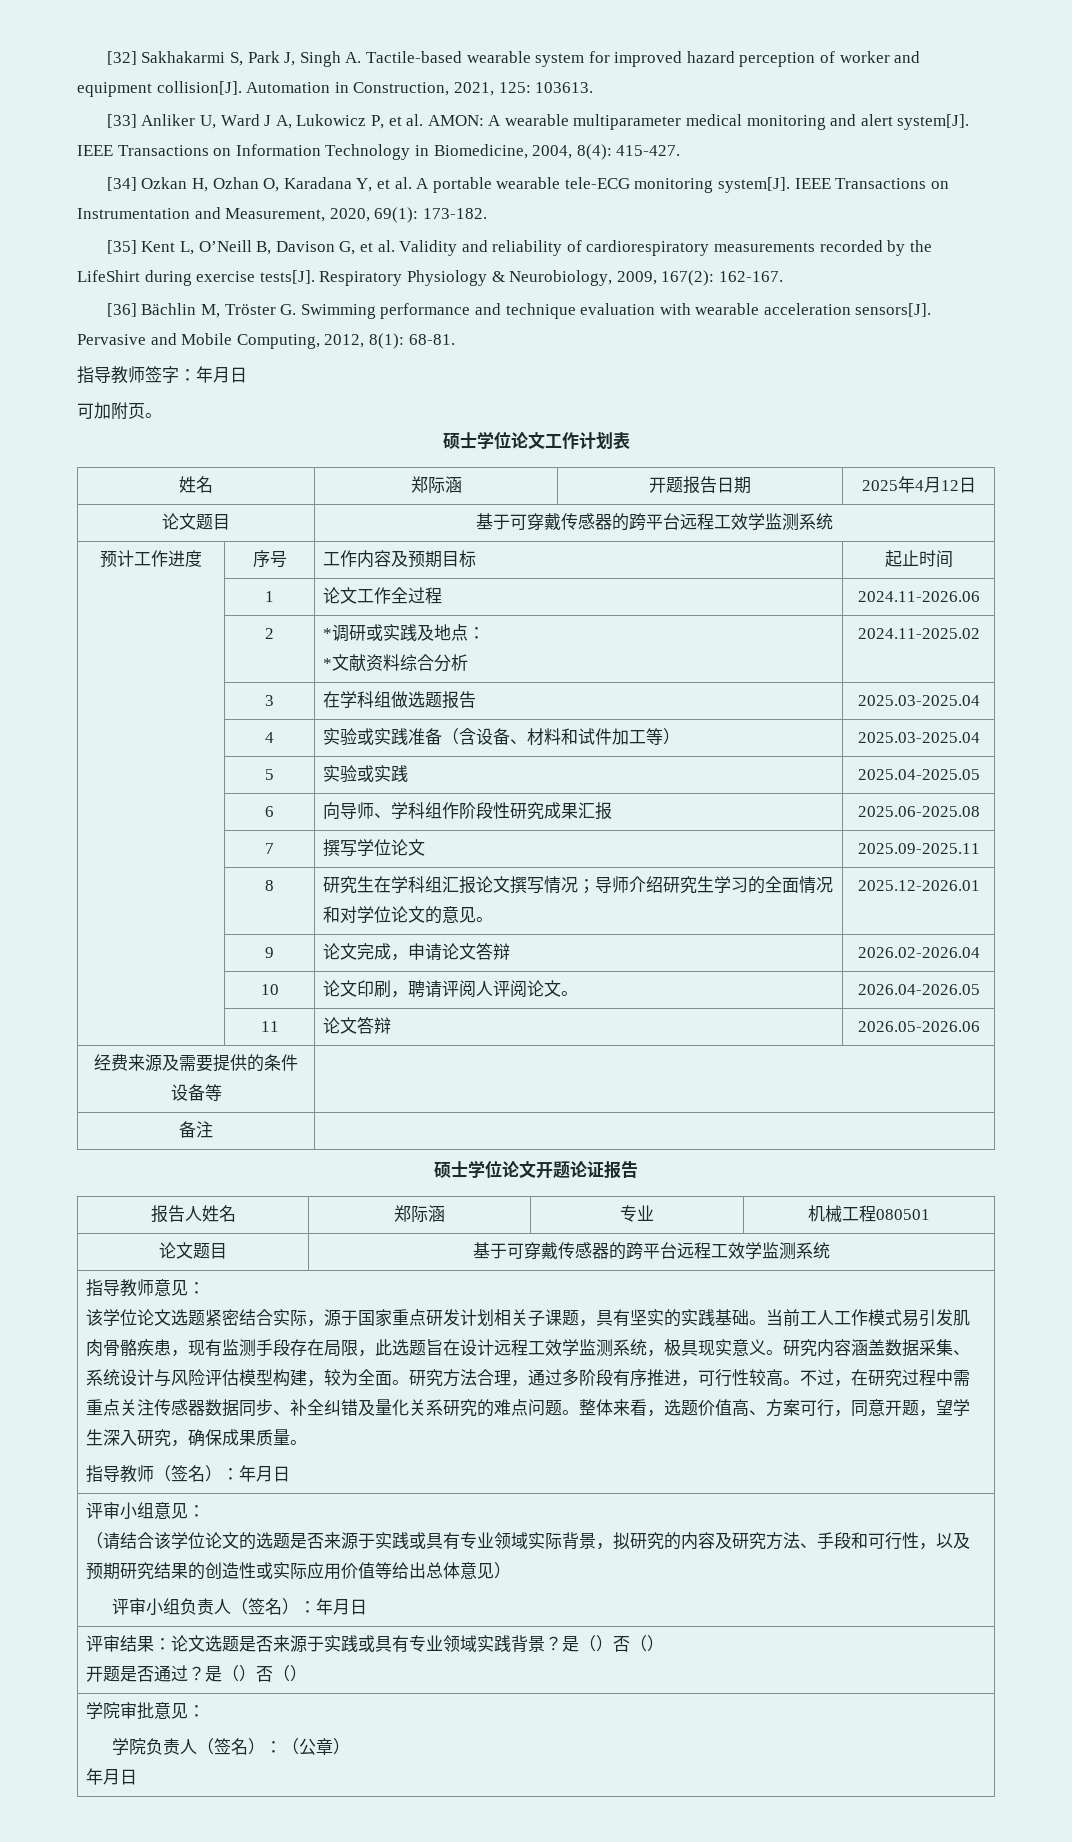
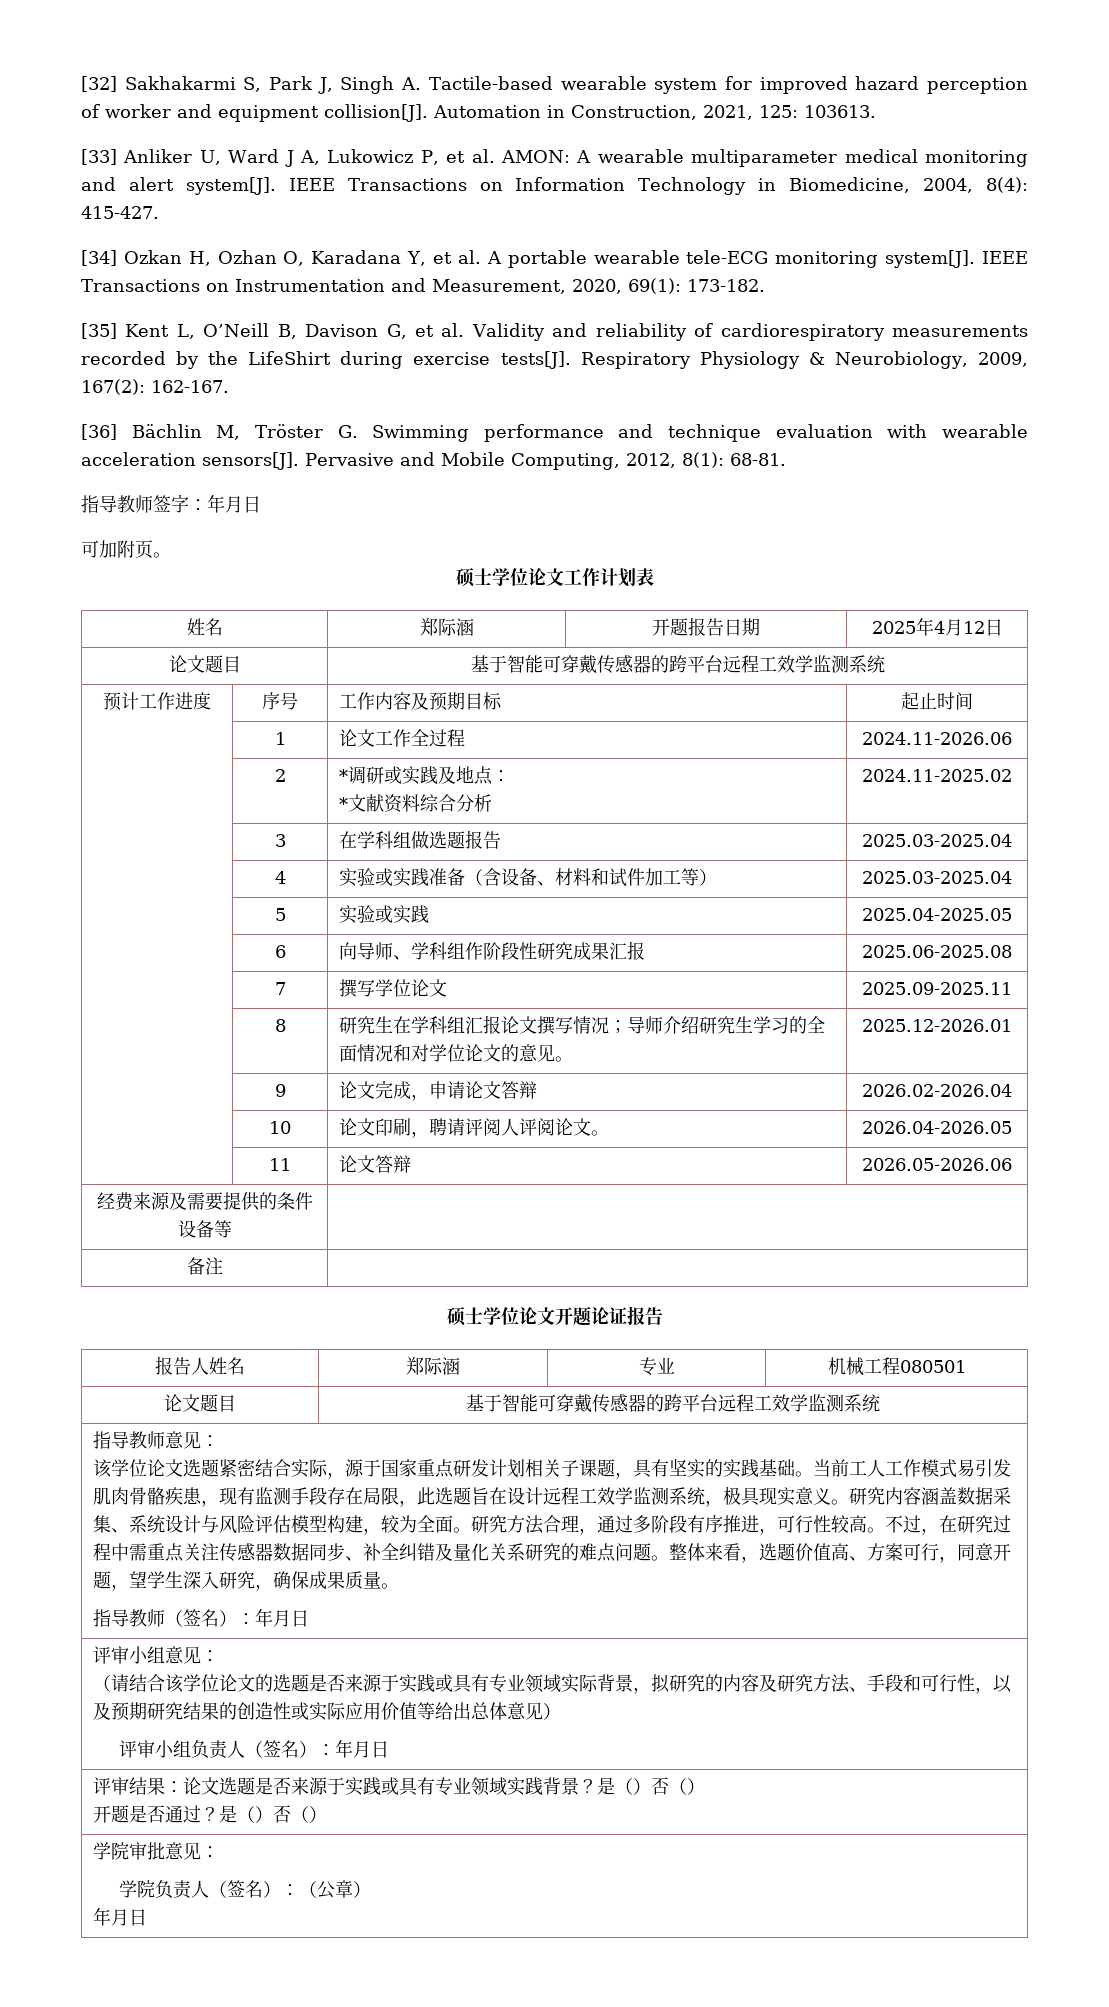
(510, 522) none -> [506,655,543,673] 智能
(507, 1251) none -> [502,1394,538,1412] 智能

